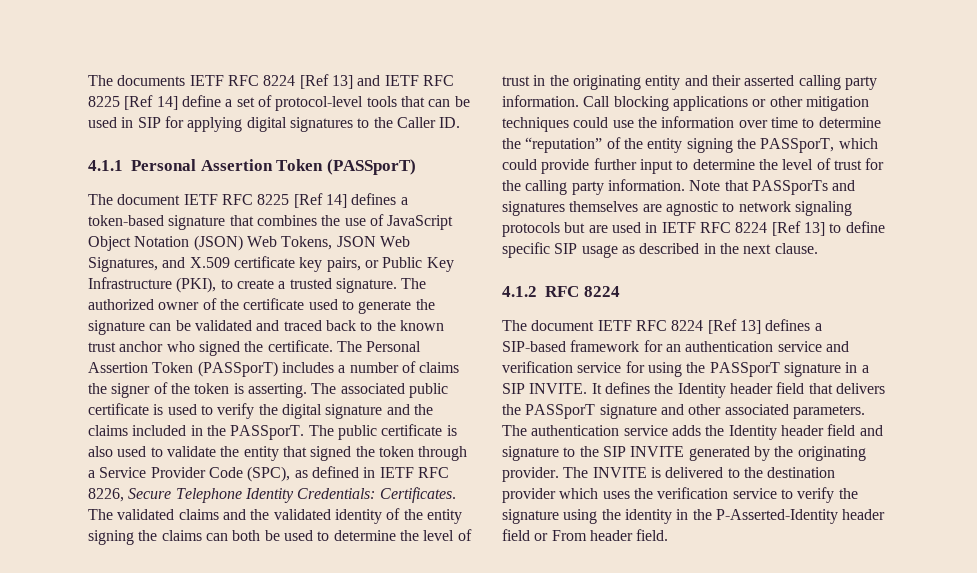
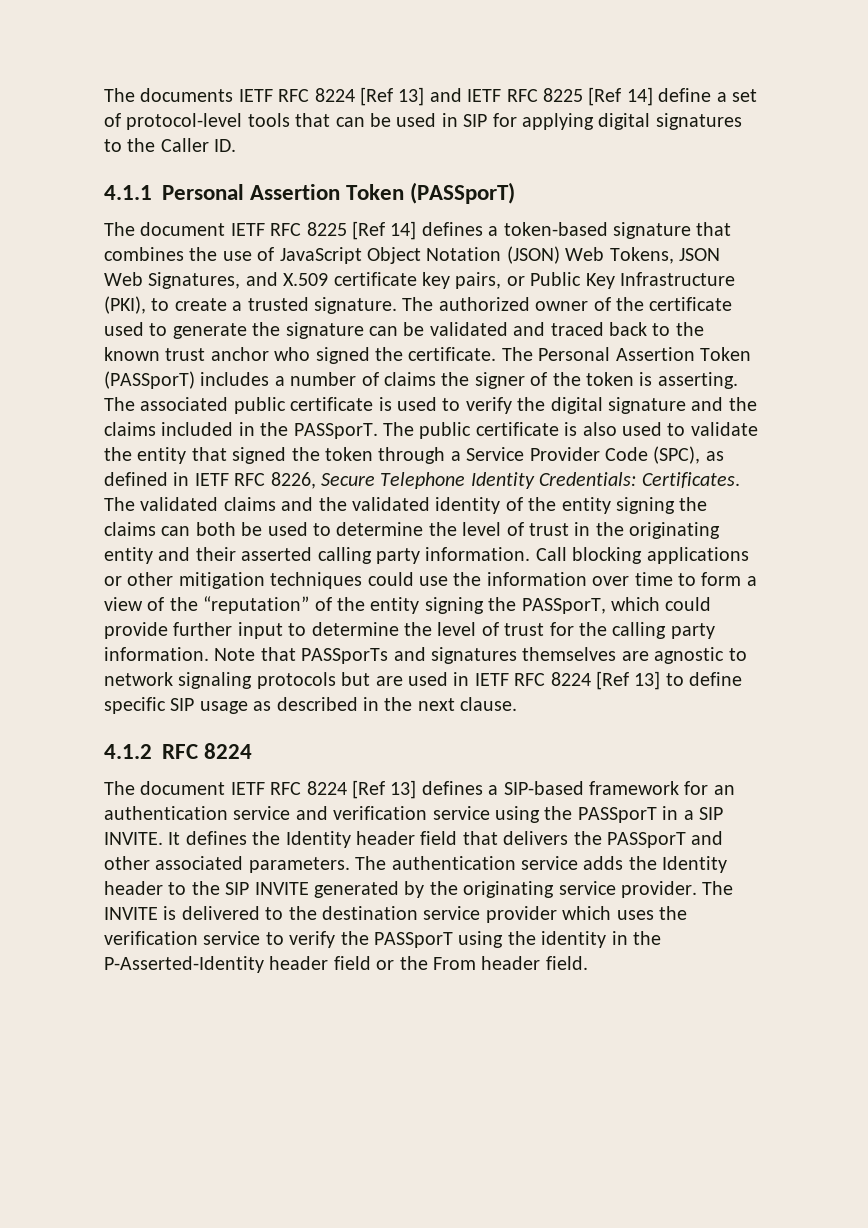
[818,117,881,128] determine -> [701,572,757,586] [104,597,165,611] form a view of
[625,361,645,373] for -> (490, 813) none
[783,362,841,377] signature -> (657, 815) none
[599,404,657,419] signature -> (686, 840) none
[827,424,883,436] [502,446,559,461] field and signature -> (163, 888) none
(866, 453) none -> [558,881,616,895] service
(836, 472) none -> [423,906,481,920] service
[502,509,559,524] signature -> [374,932,453,948] PASSporT
(549, 537) none -> [399,956,428,970] the

